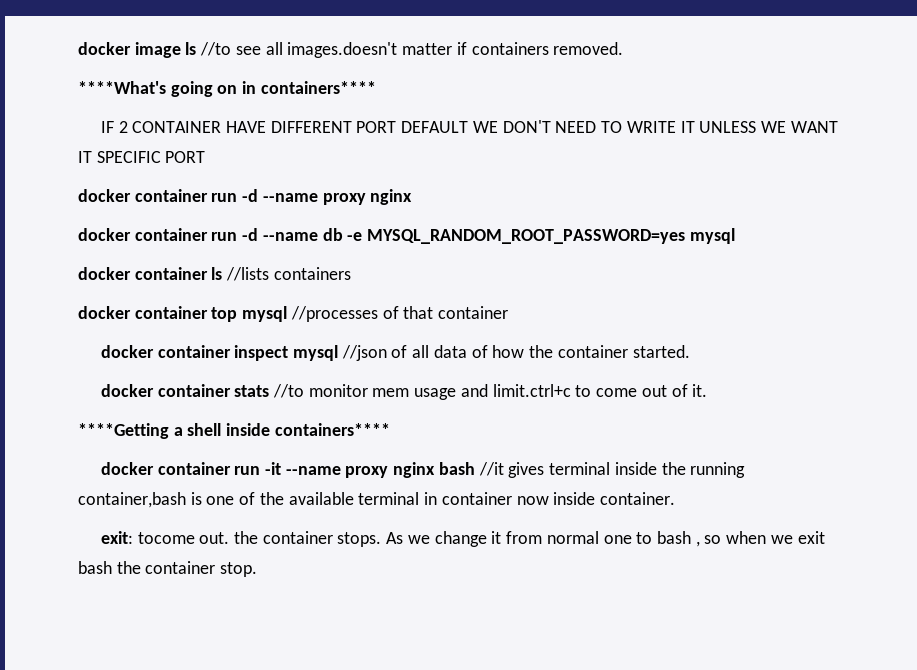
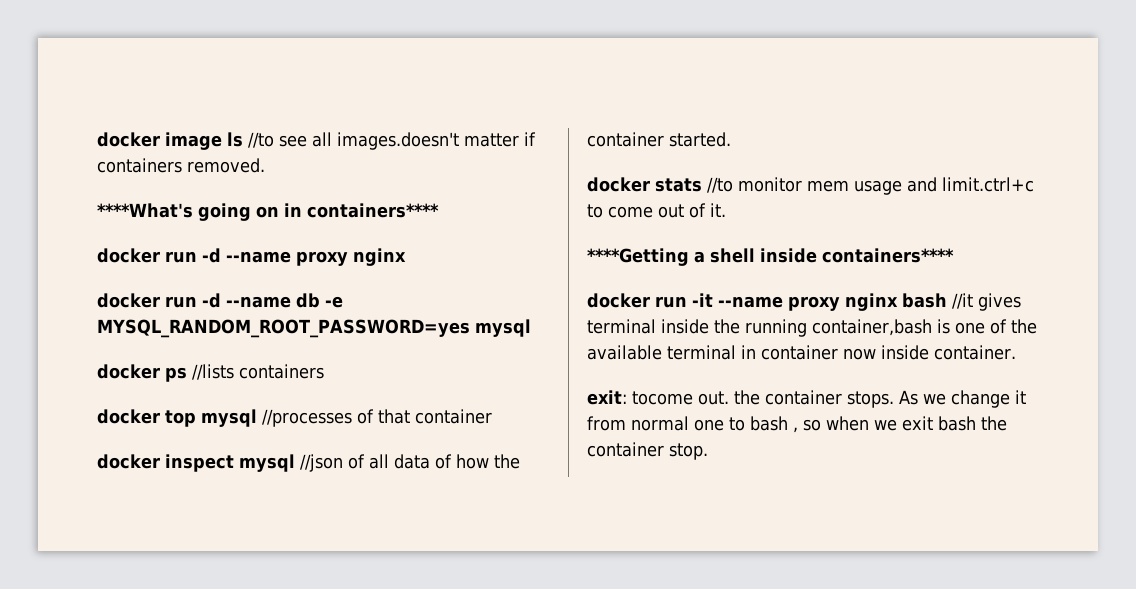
[100,120,838,133] [78,151,206,163] [78,189,208,202] // IF 2 CONTAINER HAVE DIFFERENT PORT DEFAULT WE DON'T NEED TO WRITE IT UNLESS WE WANT IT SPECIFIC PORT // docker container -> [97,248,160,263] // docker
[134,228,208,241] container -> (160, 300) none
[134,267,223,280] container ls -> [165,367,187,382] ps
[134,306,208,319] container -> (160, 416) none
[157,345,231,358] container -> (160, 461) none
[157,384,231,397] container -> (650, 184) none
[157,462,231,475] container -> (650, 300) none

